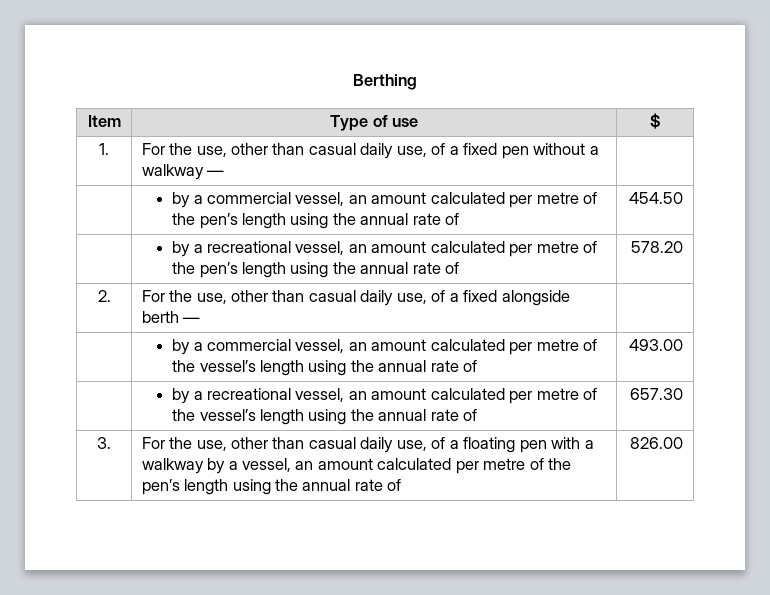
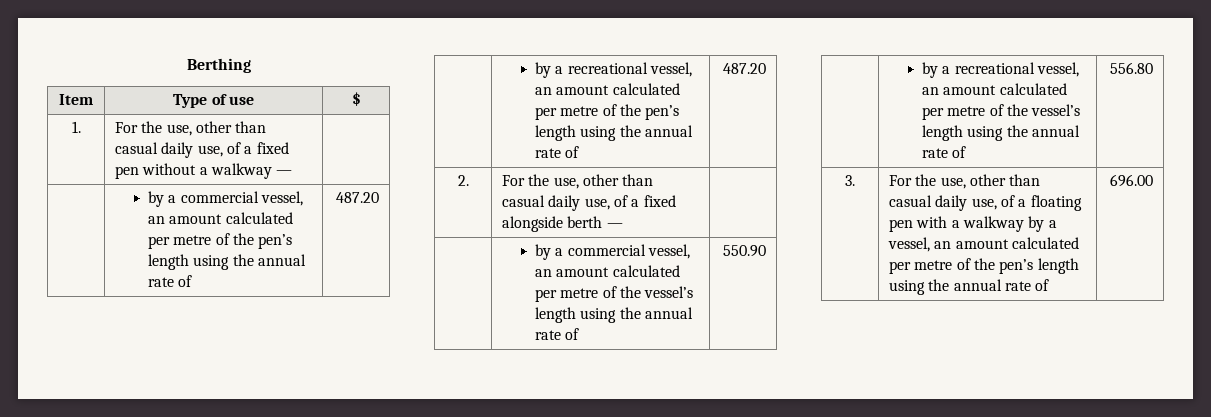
[629,192,684,204] 454.50 -> [335,192,379,203] 487.20
[631,241,684,253] 578.20 -> [722,63,766,74] 487.20
[629,339,684,351] 493.00 -> [722,245,766,257] 550.90
[630,388,684,400] 657.30 -> [1109,62,1153,74] 556.80
[630,437,684,449] 826.00 -> [1109,174,1153,187] 696.00

